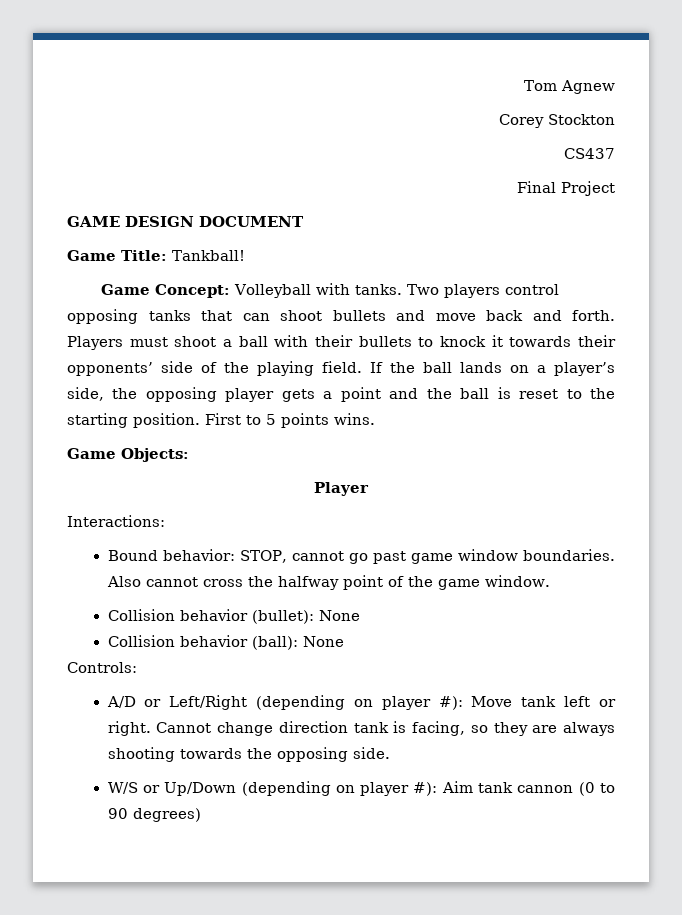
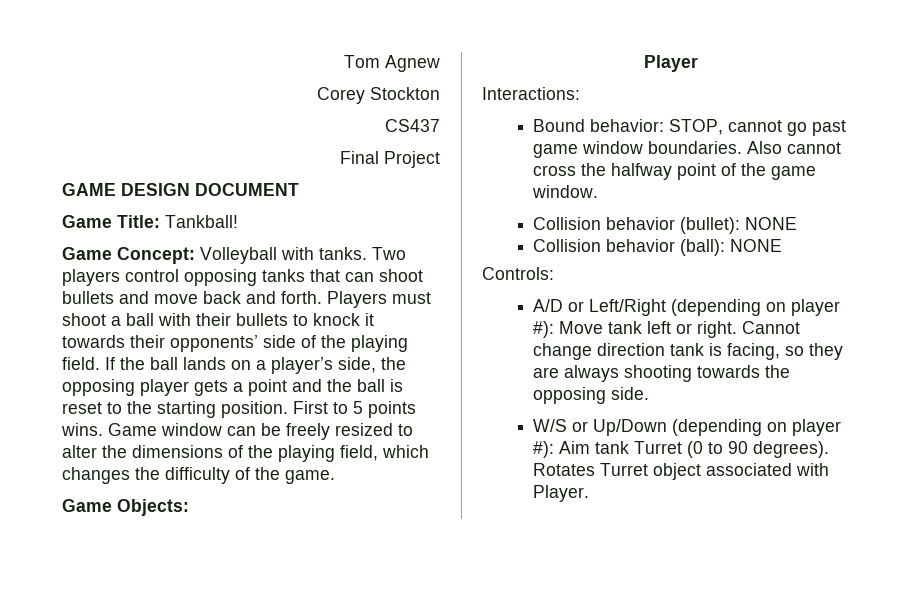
(375, 419) none -> [108,423,413,440] [62,445,429,462] [62,467,335,484] Game window can be freely resized to alter the dimensions of the playing field, which changes the difficulty of the game.
[251,610,360,624] [107,635,344,650] (bullet): None // Collision behavior (ball): None -> [680,217,798,234] [533,239,783,256] (bullet): NONE // Collision behavior (ball): NONE
[517,785,574,793] cannon -> [634,441,683,454] Turret
[132,808,201,822] degrees) -> [753,441,830,458] [533,463,830,480] [533,485,590,502] degrees). Rotates Turret object associated with Player.

